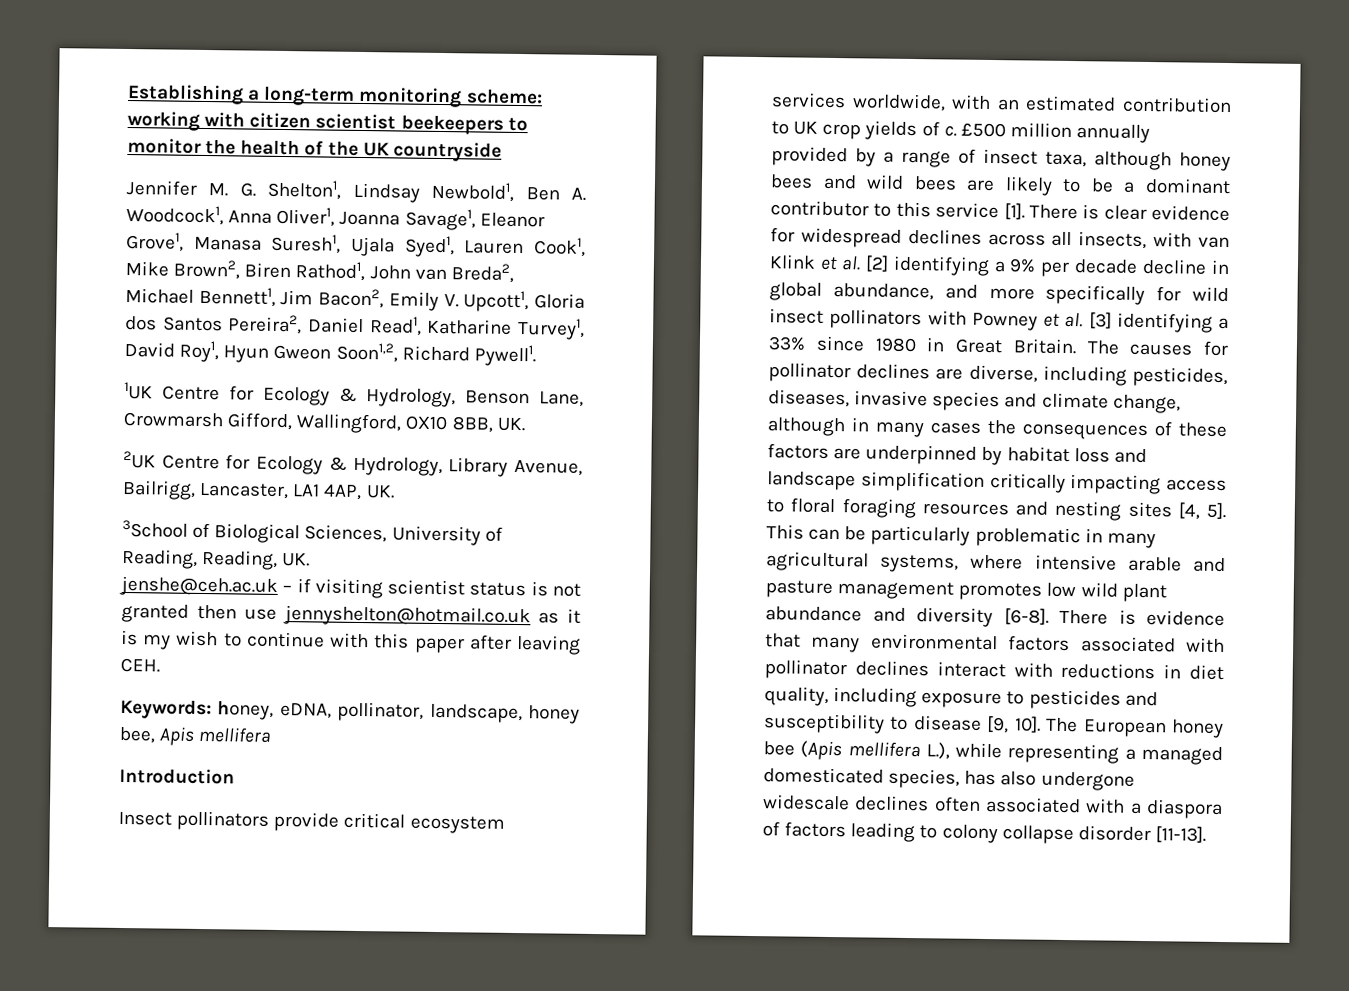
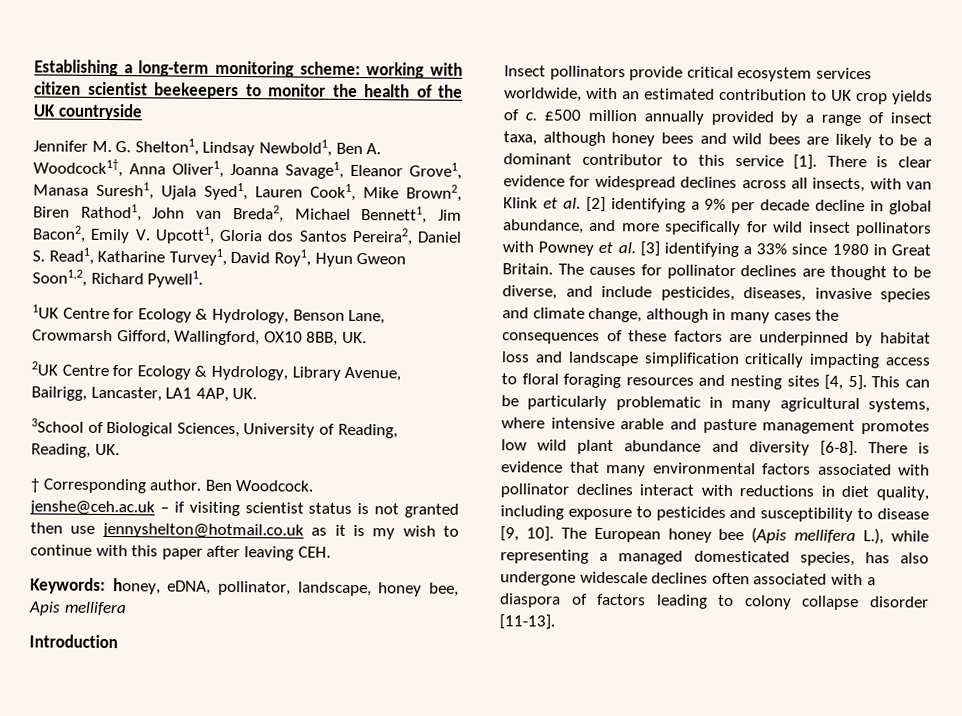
[126,204,224,226] Woodcock1, -> [33,158,123,178] Woodcock1†,
(364, 325) none -> [32,250,45,262] S.
(311, 560) none -> [30,478,315,494] // † Corresponding author. Ben Woodcock.
[968,364,1127,386] diverse, including -> [830,265,932,281] [502,285,652,300] thought to be diverse, and include

